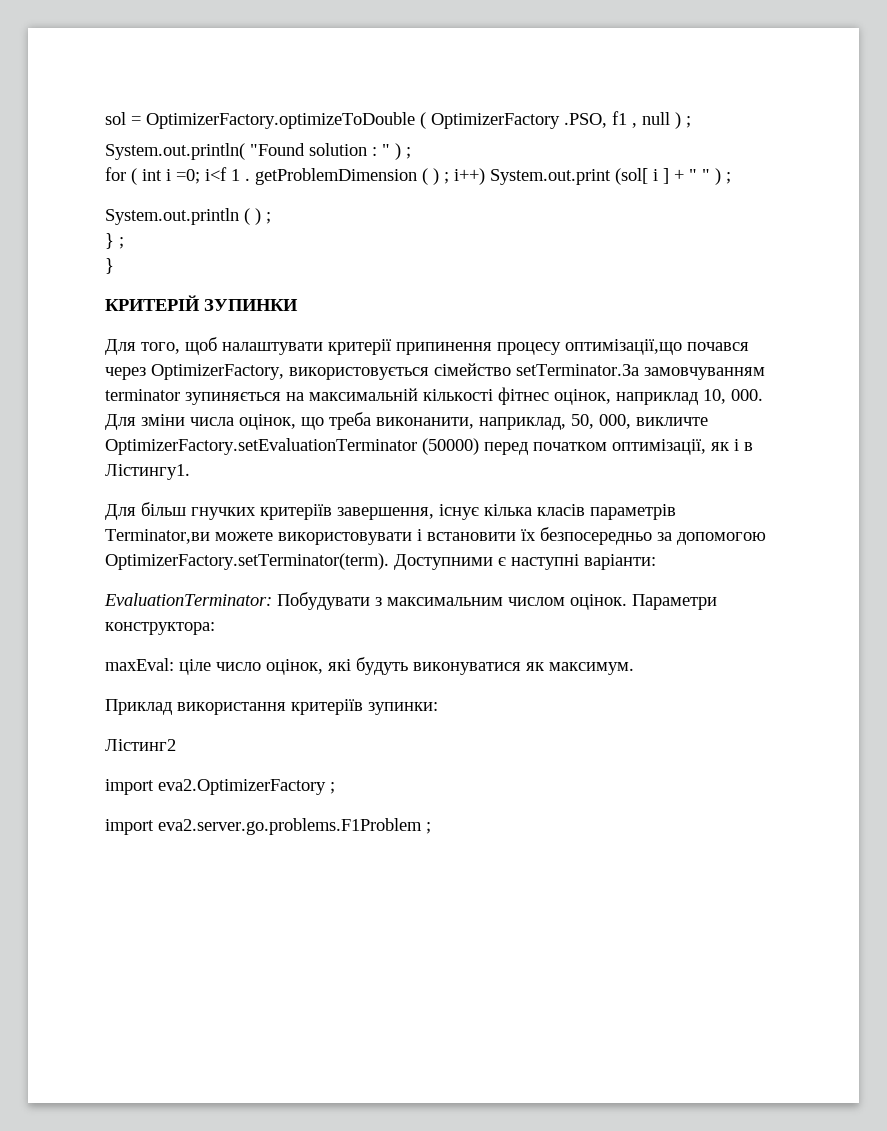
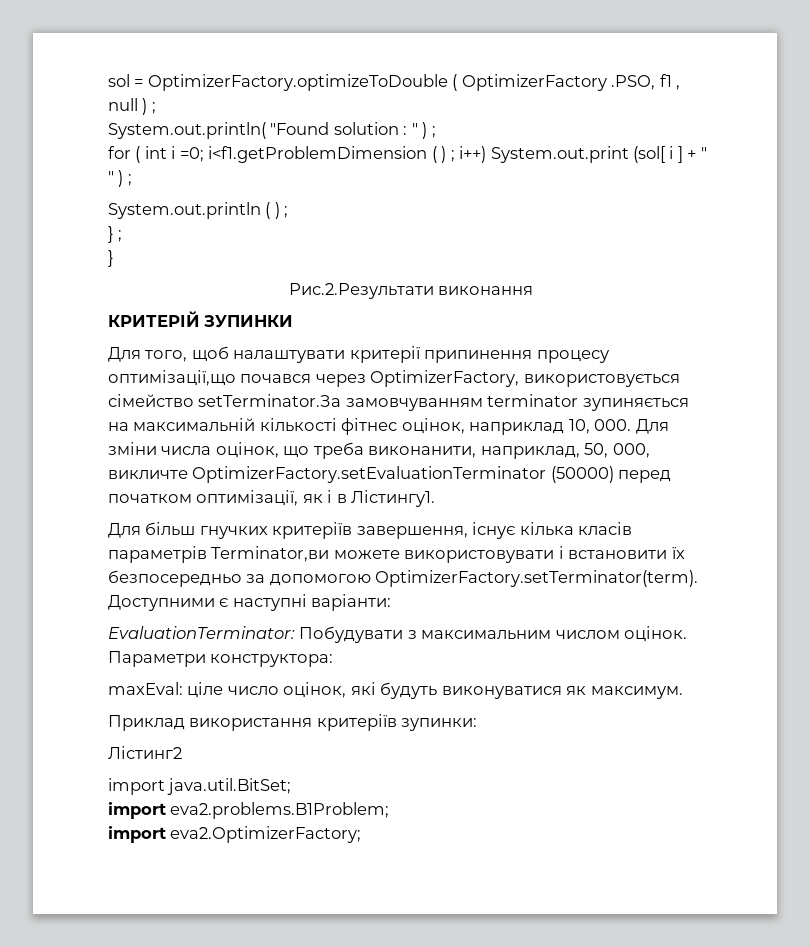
[205,167,417,185] i<f 1 . getProblemDimension -> [208,146,428,163] i<f1.getProblemDimension
(114, 266) none -> [288,283,534,299] // Рис.2.Результати виконання
[158,779,335,795] [105,818,431,835] eva2.OptimizerFactory ; // import eva2.server.go.problems.F1Problem ; -> [167,778,292,795] [108,802,390,819] [108,826,362,843] java.util.BitSet; // import eva2.problems.B1Problem; // import eva2.OptimizerFactory;

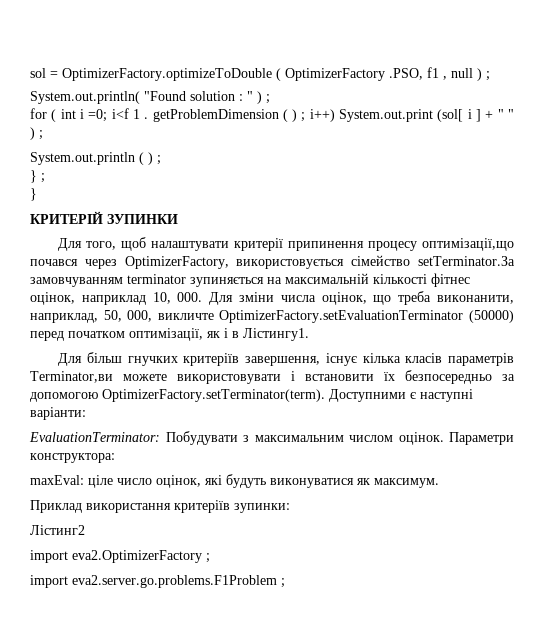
[208,146,428,163] i<f1.getProblemDimension -> [111,108,279,122] i<f 1 . getProblemDimension
[288,283,534,299] // Рис.2.Результати виконання -> (37, 194) none
[167,778,292,795] [108,802,390,819] [108,826,362,843] java.util.BitSet; // import eva2.problems.B1Problem; // import eva2.OptimizerFactory; -> [72,550,210,563] [30,575,285,588] eva2.OptimizerFactory ; // import eva2.server.go.problems.F1Problem ;

